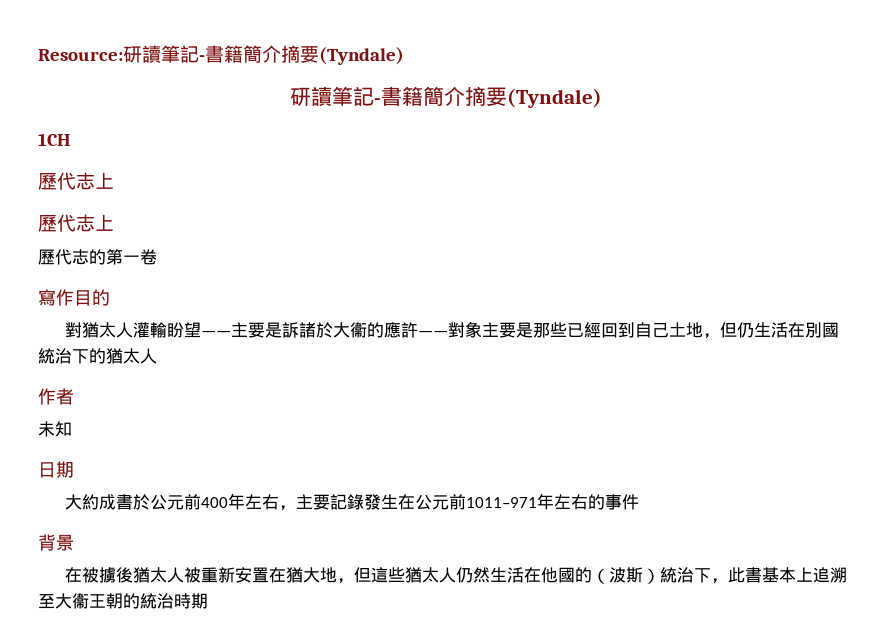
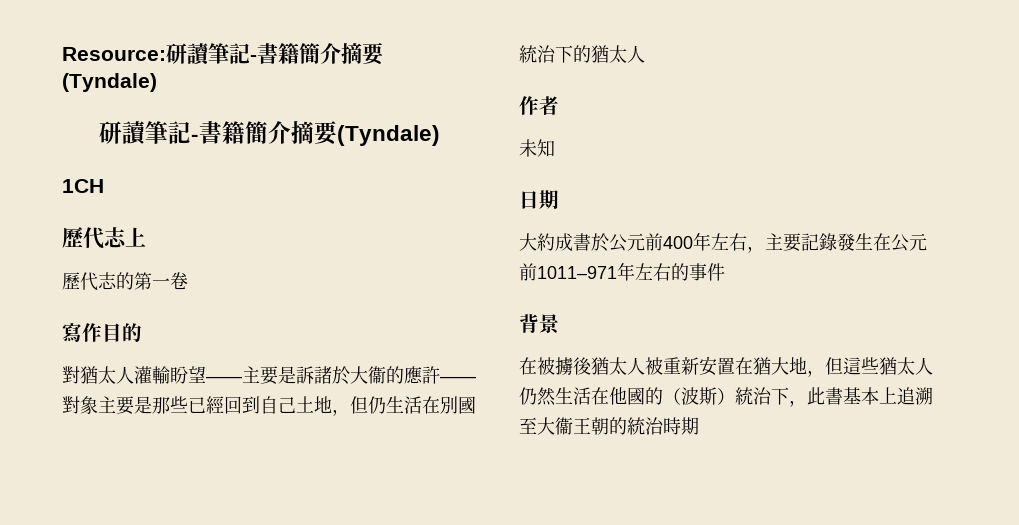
[38,214,114,232] // 歷代志上 -> (146, 237) none

